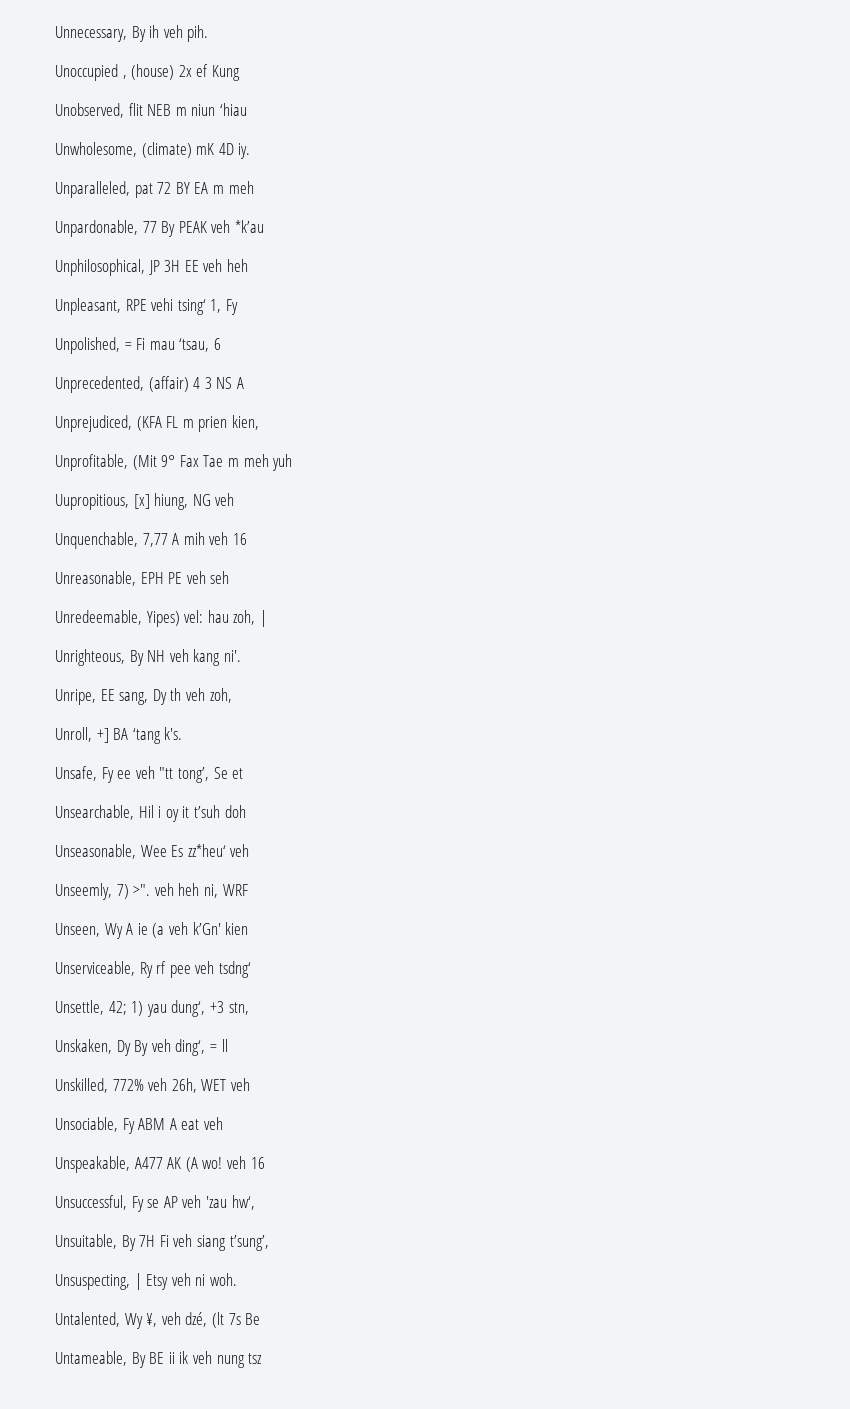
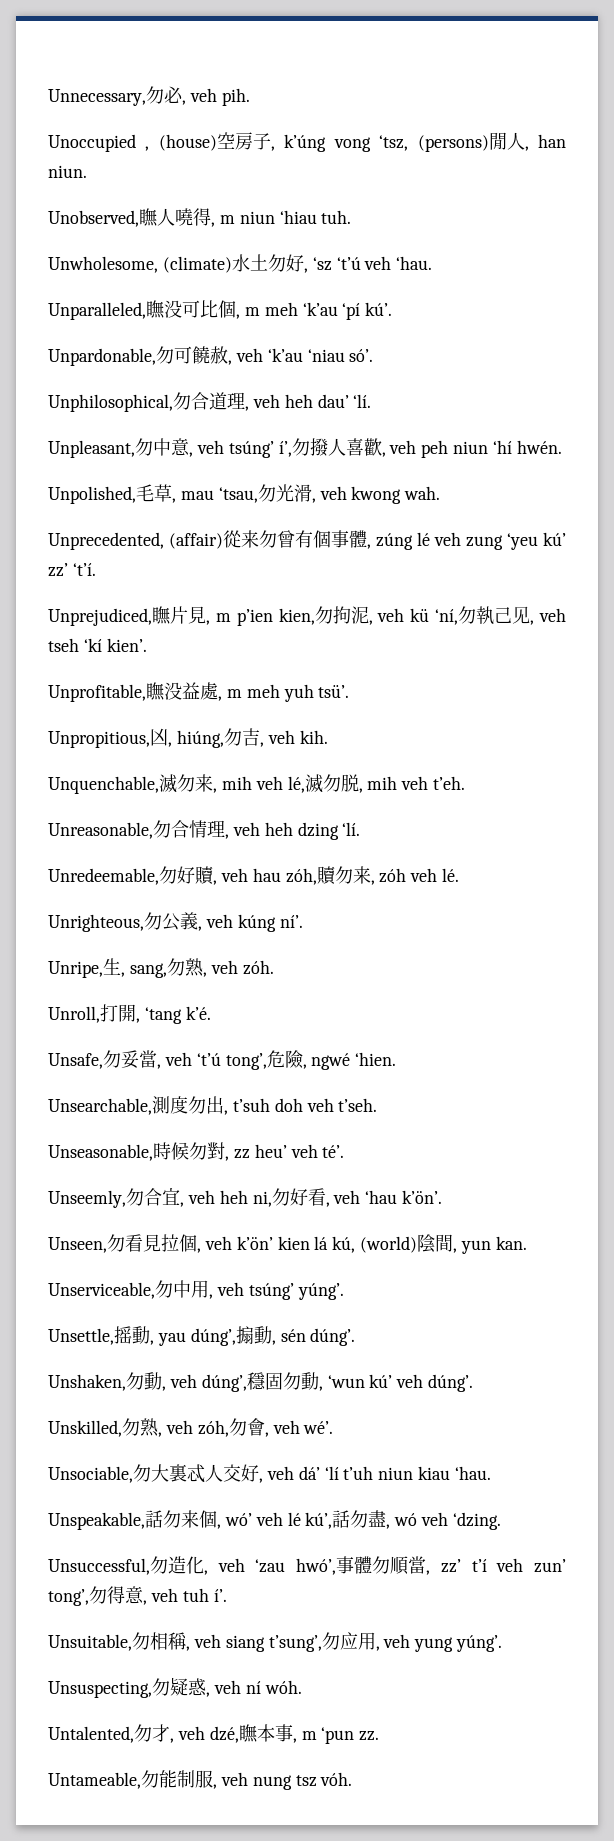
[131,25,160,42] By ih -> [146,86,186,105] 勿必,
[178,64,240,81] [55,103,172,118] 2x ef Kung // Unobserved, flit NEB -> [216,132,566,152] [48,165,87,178] [48,208,215,227] 空房子, k’úng vong ‘tsz, (persons)閒人, han niun. // Unobserved,瞴人嘵得,
(247, 109) none -> [321,210,352,224] tuh.
[196,143,251,159] [55,181,254,198] [55,220,264,237] [55,259,248,276] mK 4D iy. // Unparalleled, pat 72 BY EA m meh // Unpardonable, 77 By PEAK veh *k’au // Unphilosophical, JP 3H EE veh heh -> [231,254,433,273] [48,300,393,320] [48,346,374,366] [48,392,372,412] 水土勿好, ‘sz ‘t’ú veh ‘hau. // Unparalleled,瞴没可比個, m meh ‘k’au ‘pí kú’. // Unpardonable,勿可饒赦, veh ‘k’au ‘niau só’. // Unphilosophical,勿合道理, veh heh dau’ ‘lí.
[125,298,238,315] [55,337,221,354] [55,376,244,393] [55,415,259,432] [55,454,293,471] [55,493,235,510] RPE vehi tsing‘ 1, Fy // Unpolished, = Fi mau ‘tsau, 6 // Unprecedented, (affair) 4 3 NS A // Unprejudiced, (KFA FL m prien kien, // Unprofitable, (Mit 9° Fax Tae m meh yuh // Uupropitious, [x] hiung, NG veh -> [135,438,562,458] [48,484,441,504] [48,530,566,550] [48,563,96,577] [48,606,566,626] [48,638,147,652] [48,682,350,702] [48,728,328,748] 勿中意, veh tsúng’ í’,勿撥人喜歡, veh peh niun ‘hí hwén. // Unpolished,毛草, mau ‘tsau,勿光滑, veh kwong wah. // Unprecedented, (affair)從来勿曾有個事體, zúng lé veh zung ‘yeu kú’ zz’ ‘t’í. // Unprejudiced,瞴片見, m p’ien kien,勿拘泥, veh kü ‘ní,勿執己见, veh tseh ‘kí kien’. // Unprofitable,瞴没益處, m meh yuh tsü’. // Unpropitious,凶, hiúng,勿吉, veh kih.
[142,532,247,547] [55,571,230,586] [55,610,267,627] [55,649,241,666] [55,688,232,705] [55,727,183,744] [55,766,244,783] [55,805,190,822] 7,77 A mih veh 16 // Unreasonable, EPH PE veh seh // Unredeemable, Yipes) vel: hau zoh, | // Unrighteous, By NH veh kang ni'. // Unripe, EE sang, Dy th veh zoh, // Unroll, +] BA ‘tang k's. // Unsafe, Fy ee veh "tt tong’, Se et // Unsearchable, Hil i oy it -> [159,774,466,793] [48,820,361,840] [48,866,460,885] [48,912,303,932] [48,958,274,978] [48,1004,211,1024] [48,1050,397,1070] [48,1096,228,1115] 滅勿来, mih veh lé,滅勿脱, mih veh t’eh. // Unreasonable,勿合情理, veh heh dzing ‘lí. // Unredeemable,勿好贖, veh hau zóh,贖勿来, zóh veh lé. // Unrighteous,勿公義, veh kúng ní’. // Unripe,生, sang,勿熟, veh zóh. // Unroll,打開, ‘tang k’é. // Unsafe,勿妥當, veh ‘t’ú tong’,危險, ngwé ‘hien. // Unsearchable,測度勿出,
(246, 811) none -> [306,1098,378,1112] veh t’seh.
[140,844,250,857] Wee Es zz*heu‘ veh -> [153,1142,345,1161] 時候勿對, zz heu’ veh té’.
[116,884,151,899] 7) >". -> [126,1188,184,1207] 勿合宜,
[222,884,248,896] [55,922,249,939] [55,961,251,978] [55,1000,249,1017] [55,1039,228,1056] [55,1078,250,1093] WRF // Unseen, Wy A ie (a veh k’Gn' kien // Unserviceable, Ry rf pee veh tsdng‘ // Unsettle, 42; 1) yau dung‘, +3 stn, // Unskaken, Dy By veh ding‘, = ll // Unskilled, 772% veh 26h, WET veh -> [271,1188,443,1207] [48,1234,527,1254] [48,1280,344,1300] [48,1326,356,1346] [48,1372,474,1392] [48,1418,334,1437] 勿好看, veh ‘hau k’ön’. // Unseen,勿看見拉個, veh k’ön’ kien lá kú, (world)陰間, yun kan. // Unserviceable,勿中用, veh tsúng’ yúng’. // Unsettle,摇動, yau dúng’,搧動, sén dúng’. // Unshaken,勿動, veh dúng’,穩固勿動, ‘wun kú’ veh dúng’. // Unskilled,勿熟, veh zóh,勿會, veh wé’.
[122,1117,223,1134] [55,1156,265,1173] [55,1195,255,1212] [55,1234,269,1251] [55,1273,237,1290] [55,1312,261,1329] [55,1351,189,1368] Fy ABM A eat veh // Unspeakable, A477 AK (A wo! veh 16 // Unsuccessful, Fy se AP veh 'zau hw‘, // Unsuitable, By 7H Fi veh siang t’sung’, // Unsuspecting, | Etsy veh ni woh. // Untalented, Wy ¥, veh dzé, (lt 7s Be // Untameable, By BE ii ik -> [133,1464,492,1483] [48,1510,502,1530] [48,1556,566,1575] [48,1586,227,1606] [48,1632,503,1652] [48,1677,302,1698] [48,1724,380,1744] [48,1770,217,1789] 勿大裏忒人交好, veh dá’ ‘lí t’uh niun kiau ‘hau. // Unspeakable,話勿来個, wó’ veh lé kú’,話勿盡, wó veh ‘dzing. // Unsuccessful,勿造化, veh ‘zau hwó’,事體勿順當, zz’ t’í veh zun’ tong’,勿得意, veh tuh í’. // Unsuitable,勿相稱, veh siang t’sung’,勿应用, veh yung yúng’. // Unsuspecting,勿疑惑, veh ní wóh. // Untalented,勿才, veh dzé,瞴本事, m ‘pun zz. // Untameable,勿能制服,
(263, 1358) none -> [320,1772,353,1786] vóh.

